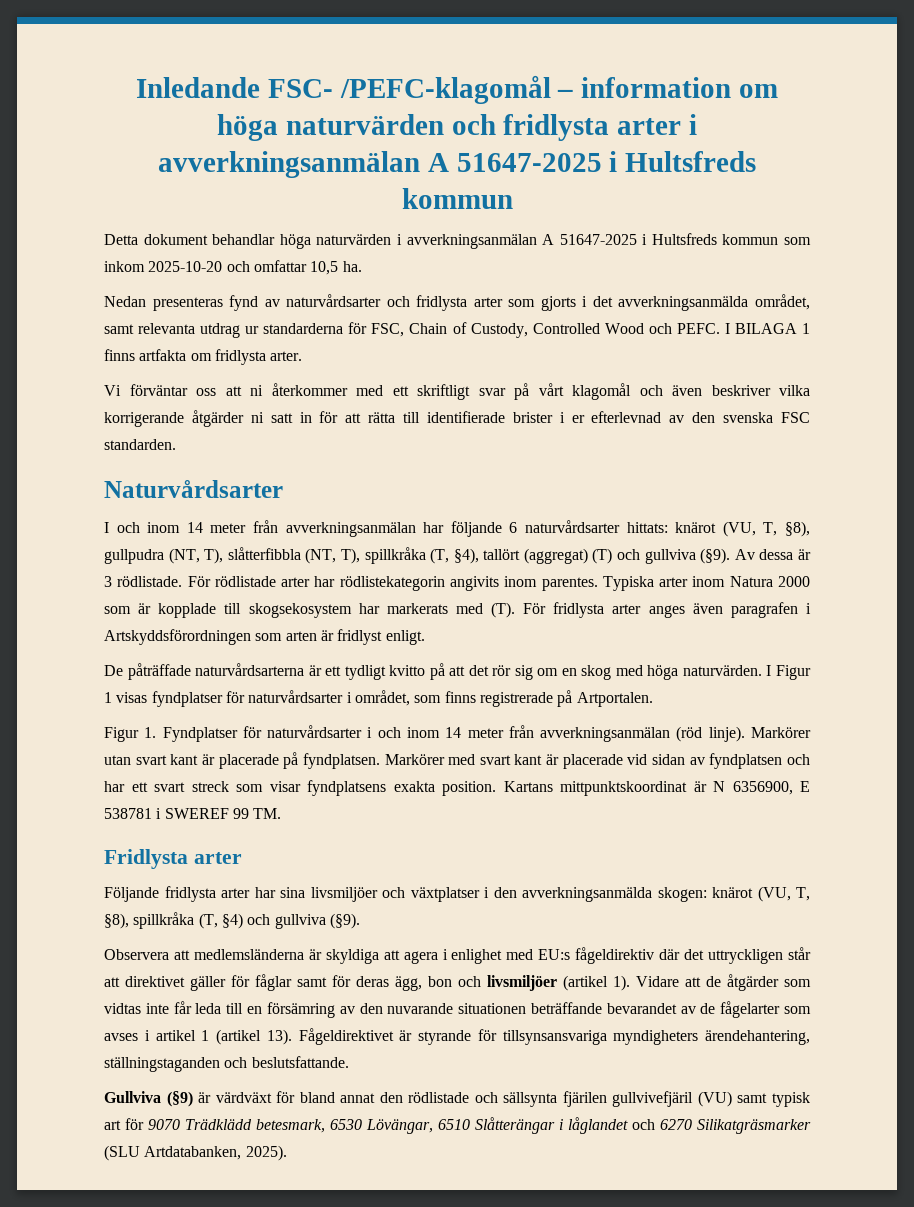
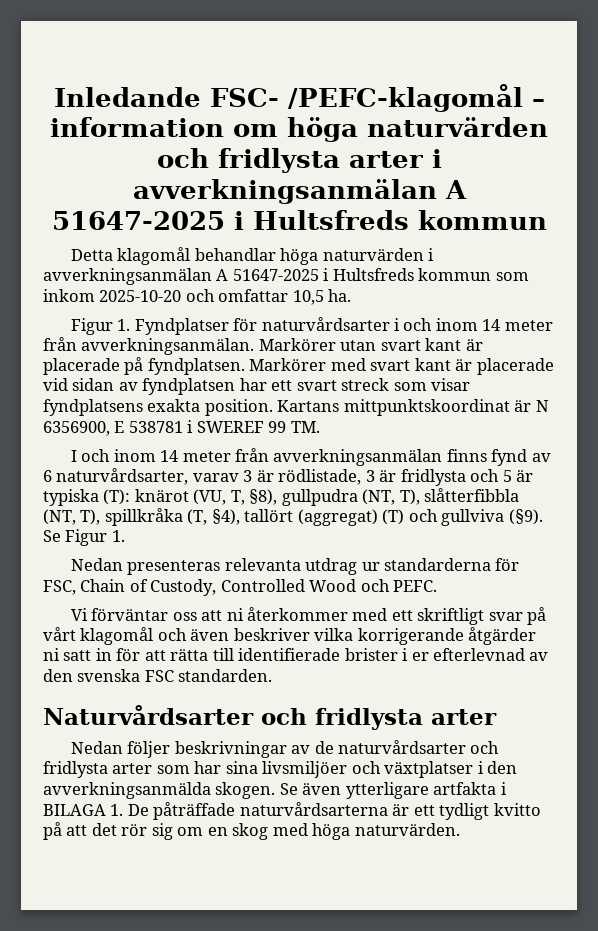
[143,234,208,245] dokument -> [117,247,191,265] klagomål
[104,294,811,311] [104,324,134,334] Nedan presenteras fynd av naturvårdsarter och fridlysta arter som gjorts i det avverkningsanmälda området, samt -> [70,317,553,335] [43,337,483,355] [43,357,554,375] [43,378,471,395] [43,399,549,416] [43,420,320,436] [70,448,551,466] [43,468,534,486] [43,488,520,506] [43,508,543,526] [43,529,125,546] [70,558,221,575] Figur 1. Fyndplatser för naturvårdsarter i och inom 14 meter från avverkningsanmälan. Markörer utan svart kant är placerade på fyndplatsen. Markörer med svart kant är placerade vid sidan av fyndplatsen har ett svart streck som visar fyndplatsens exakta position. Kartans mittpunktskoordinat är N 6356900, E 538781 i SWEREF 99 TM. // I och inom 14 meter från avverkningsanmälan finns fynd av 6 naturvårdsarter, varav 3 är rödlistade, 3 är fridlysta och 5 är typiska (T): knärot (VU, T, §8), gullpudra (NT, T), slåtterfibbla (NT, T), spillkråka (T, §4), tallört (aggregat) (T) och gullviva (§9). Se Figur 1. // Nedan presenteras
[724,323,810,334] [104,349,303,365] I BILAGA 1 finns artfakta om fridlysta arter. -> (438, 586) none
[104,520,811,537] [104,547,812,564] [104,576,811,591] [104,602,811,618] [104,629,425,645] // I och inom 14 meter från avverkningsanmälan har följande 6 naturvårdsarter hittats: knärot (VU, T, §8), gullpudra (NT, T), slåtterfibbla (NT, T), spillkråka (T, §4), tallört (aggregat) (T) och gullviva (§9). Av dessa är 3 rödlistade. För rödlistade arter har rödlistekategorin angivits inom parentes. Typiska arter inom Natura 2000 som är kopplade till skogsekosystem har markerats med (T). För fridlysta arter anges även paragrafen i Artskyddsförordningen som arten är fridlyst enligt. // -> [261,708,497,730] [70,740,500,758] [43,761,518,778] [43,782,507,799] [43,804,124,816] och fridlysta arter // Nedan följer beskrivningar av de naturvårdsarter och fridlysta arter som har sina livsmiljöer och växtplatser i den avverkningsanmälda skogen. Se även ytterligare artfakta i BILAGA 1.
[766,665,811,680] [104,690,653,707] [104,725,812,742] [104,752,810,769] [104,780,810,796] [104,808,282,819] [104,849,242,869] [104,886,810,902] [104,912,360,929] [104,947,812,964] [104,974,811,991] [104,1001,811,1018] [104,1028,810,1045] [104,1056,349,1072] [104,1091,810,1107] [104,1117,811,1134] [104,1145,287,1161] I Figur 1 visas fyndplatser för naturvårdsarter i området, som finns registrerade på Artportalen. // Figur 1. Fyndplatser för naturvårdsarter i och inom 14 meter från avverkningsanmälan (röd linje). Markörer utan svart kant är placerade på fyndplatsen. Markörer med svart kant är placerade vid sidan av fyndplatsen och har ett svart streck som visar fyndplatsens exakta position. Kartans mittpunktskoordinat är N 6356900, E 538781 i SWEREF 99 TM. // Fridlysta arter // Följande fridlysta arter har sina livsmiljöer och växtplatser i den avverkningsanmälda skogen: knärot (VU, T, §8), spillkråka (T, §4) och gullviva (§9). // Observera att medlemsländerna är skyldiga att agera i enlighet med EU:s fågeldirektiv där det uttryckligen står att direktivet gäller för fåglar samt för deras ägg, bon och livsmiljöer (artikel 1). Vidare att de åtgärder som vidtas inte får leda till en försämring av den nuvarande situationen beträffande bevarandet av de fågelarter som avses i artikel 1 (artikel 13). Fågeldirektivet är styrande för tillsynsansvariga myndigheters ärendehantering, ställningstaganden och beslutsfattande. // Gullviva (§9) är värdväxt för bland annat den rödlistade och sällsynta fjärilen gullvivefjäril (VU) samt typisk art för 9070 Trädklädd betesmark, 6530 Lövängar, 6510 Slåtterängar i låglandet och 6270 Silikatgräsmarker (SLU Artdatabanken, 2025). -> (460, 829) none

